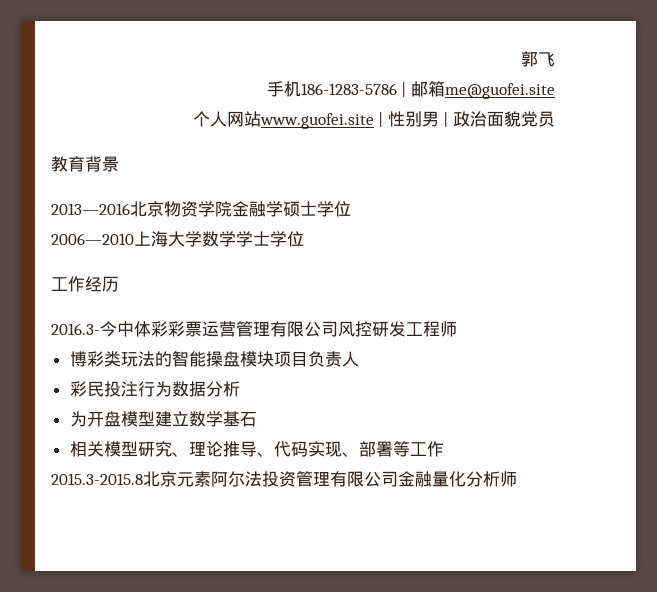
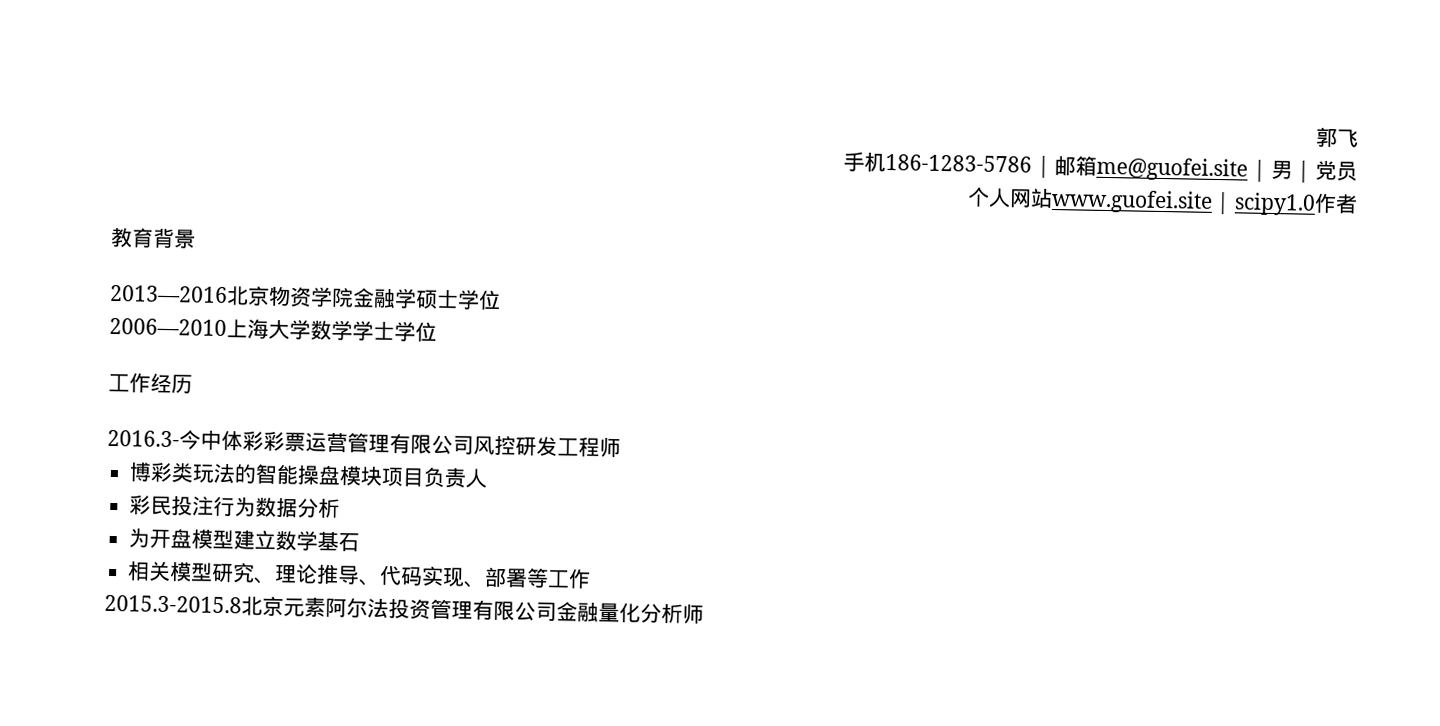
(555, 91) none -> [1252,159,1359,183] | 男 | 党员
[387,111,555,127] 性别男 | 政治面貌党员 -> [1234,192,1358,216] scipy1.0作者

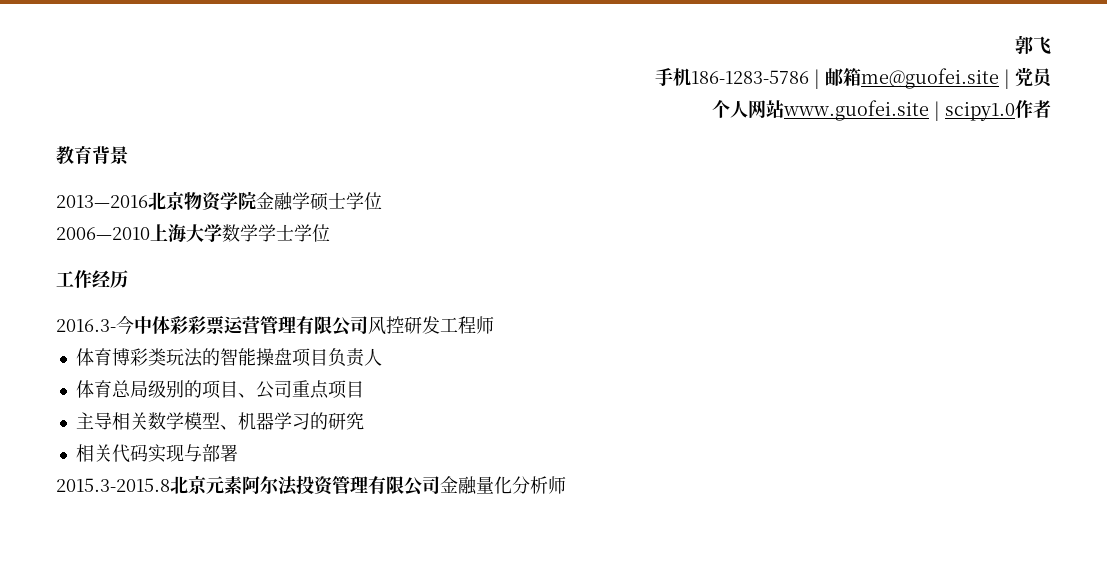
[1270,159,1311,183] 男 | -> (1010, 79) none
(621, 447) none -> [75,348,112,366] 体育
[339,466,384,486] 模块 -> (292, 356) none
[129,495,341,519] [128,528,361,552] [127,560,382,586] 彩民投注行为数据分析 // 为开盘模型建立数学基石 // 相关模型研究、理论推导、 -> [75,380,364,399] [75,412,364,430] [75,444,112,462] 体育总局级别的项目、公司重点项目 // 主导相关数学模型、机器学习的研究 // 相关
[463,580,487,588] 、 -> [183,444,202,462] 与
[526,567,592,589] 等工作 -> (238, 453) none

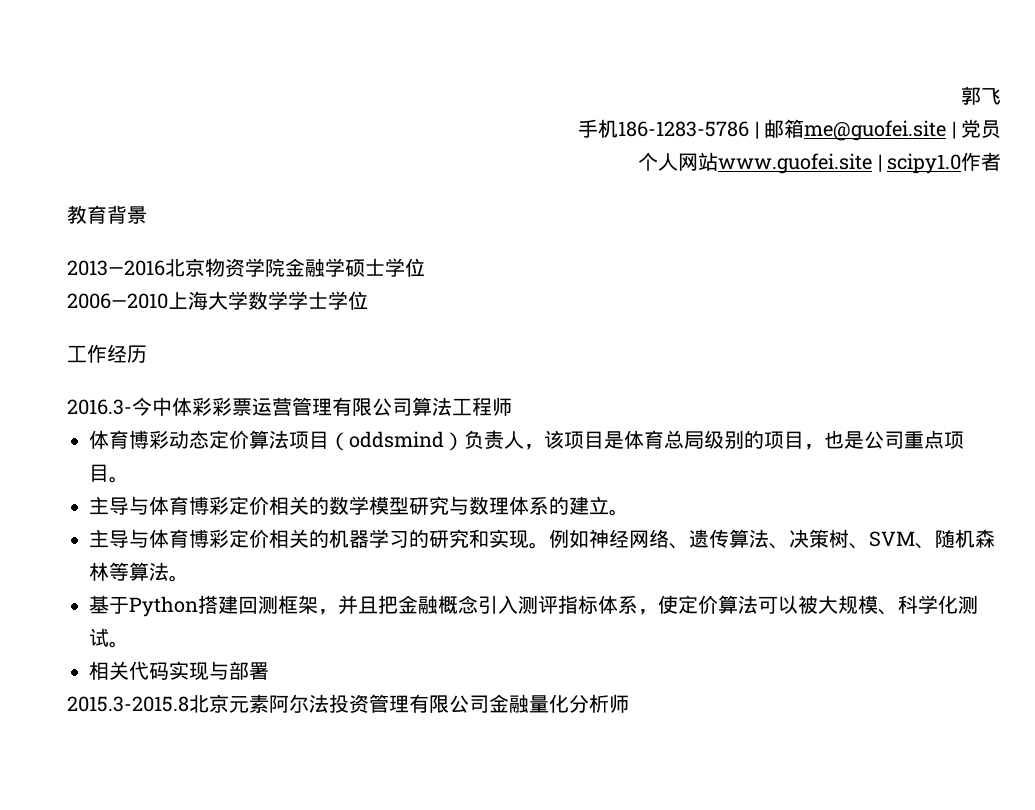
[368,316,440,335] 风控研发 -> [412,397,452,416] 算法
[147,348,328,367] 类玩法的智能操盘项目 -> [169,430,464,451] 动态定价算法项目（oddsmind）
(382, 357) // -> [524,430,624,450] ，该项目是
[237,393,256,398] 、 -> [804,430,864,450] ，也是
[75,412,364,430] // 主导相关数学模型、机器学习的研究 -> [109,476,129,483] [89,496,629,516] [89,529,995,549] [89,562,189,582] [89,595,978,617] [89,628,129,648] 。 // 主导与体育博彩定价相关的数学模型研究与数理体系的建立。 // 主导与体育博彩定价相关的机器学习的研究和实现。例如神经网络、遗传算法、决策树、SVM、随机森林等算法。 // 基于Python搭建回测框架，并且把金融概念引入测评指标体系，使定价算法可以被大规模、科学化测试。

